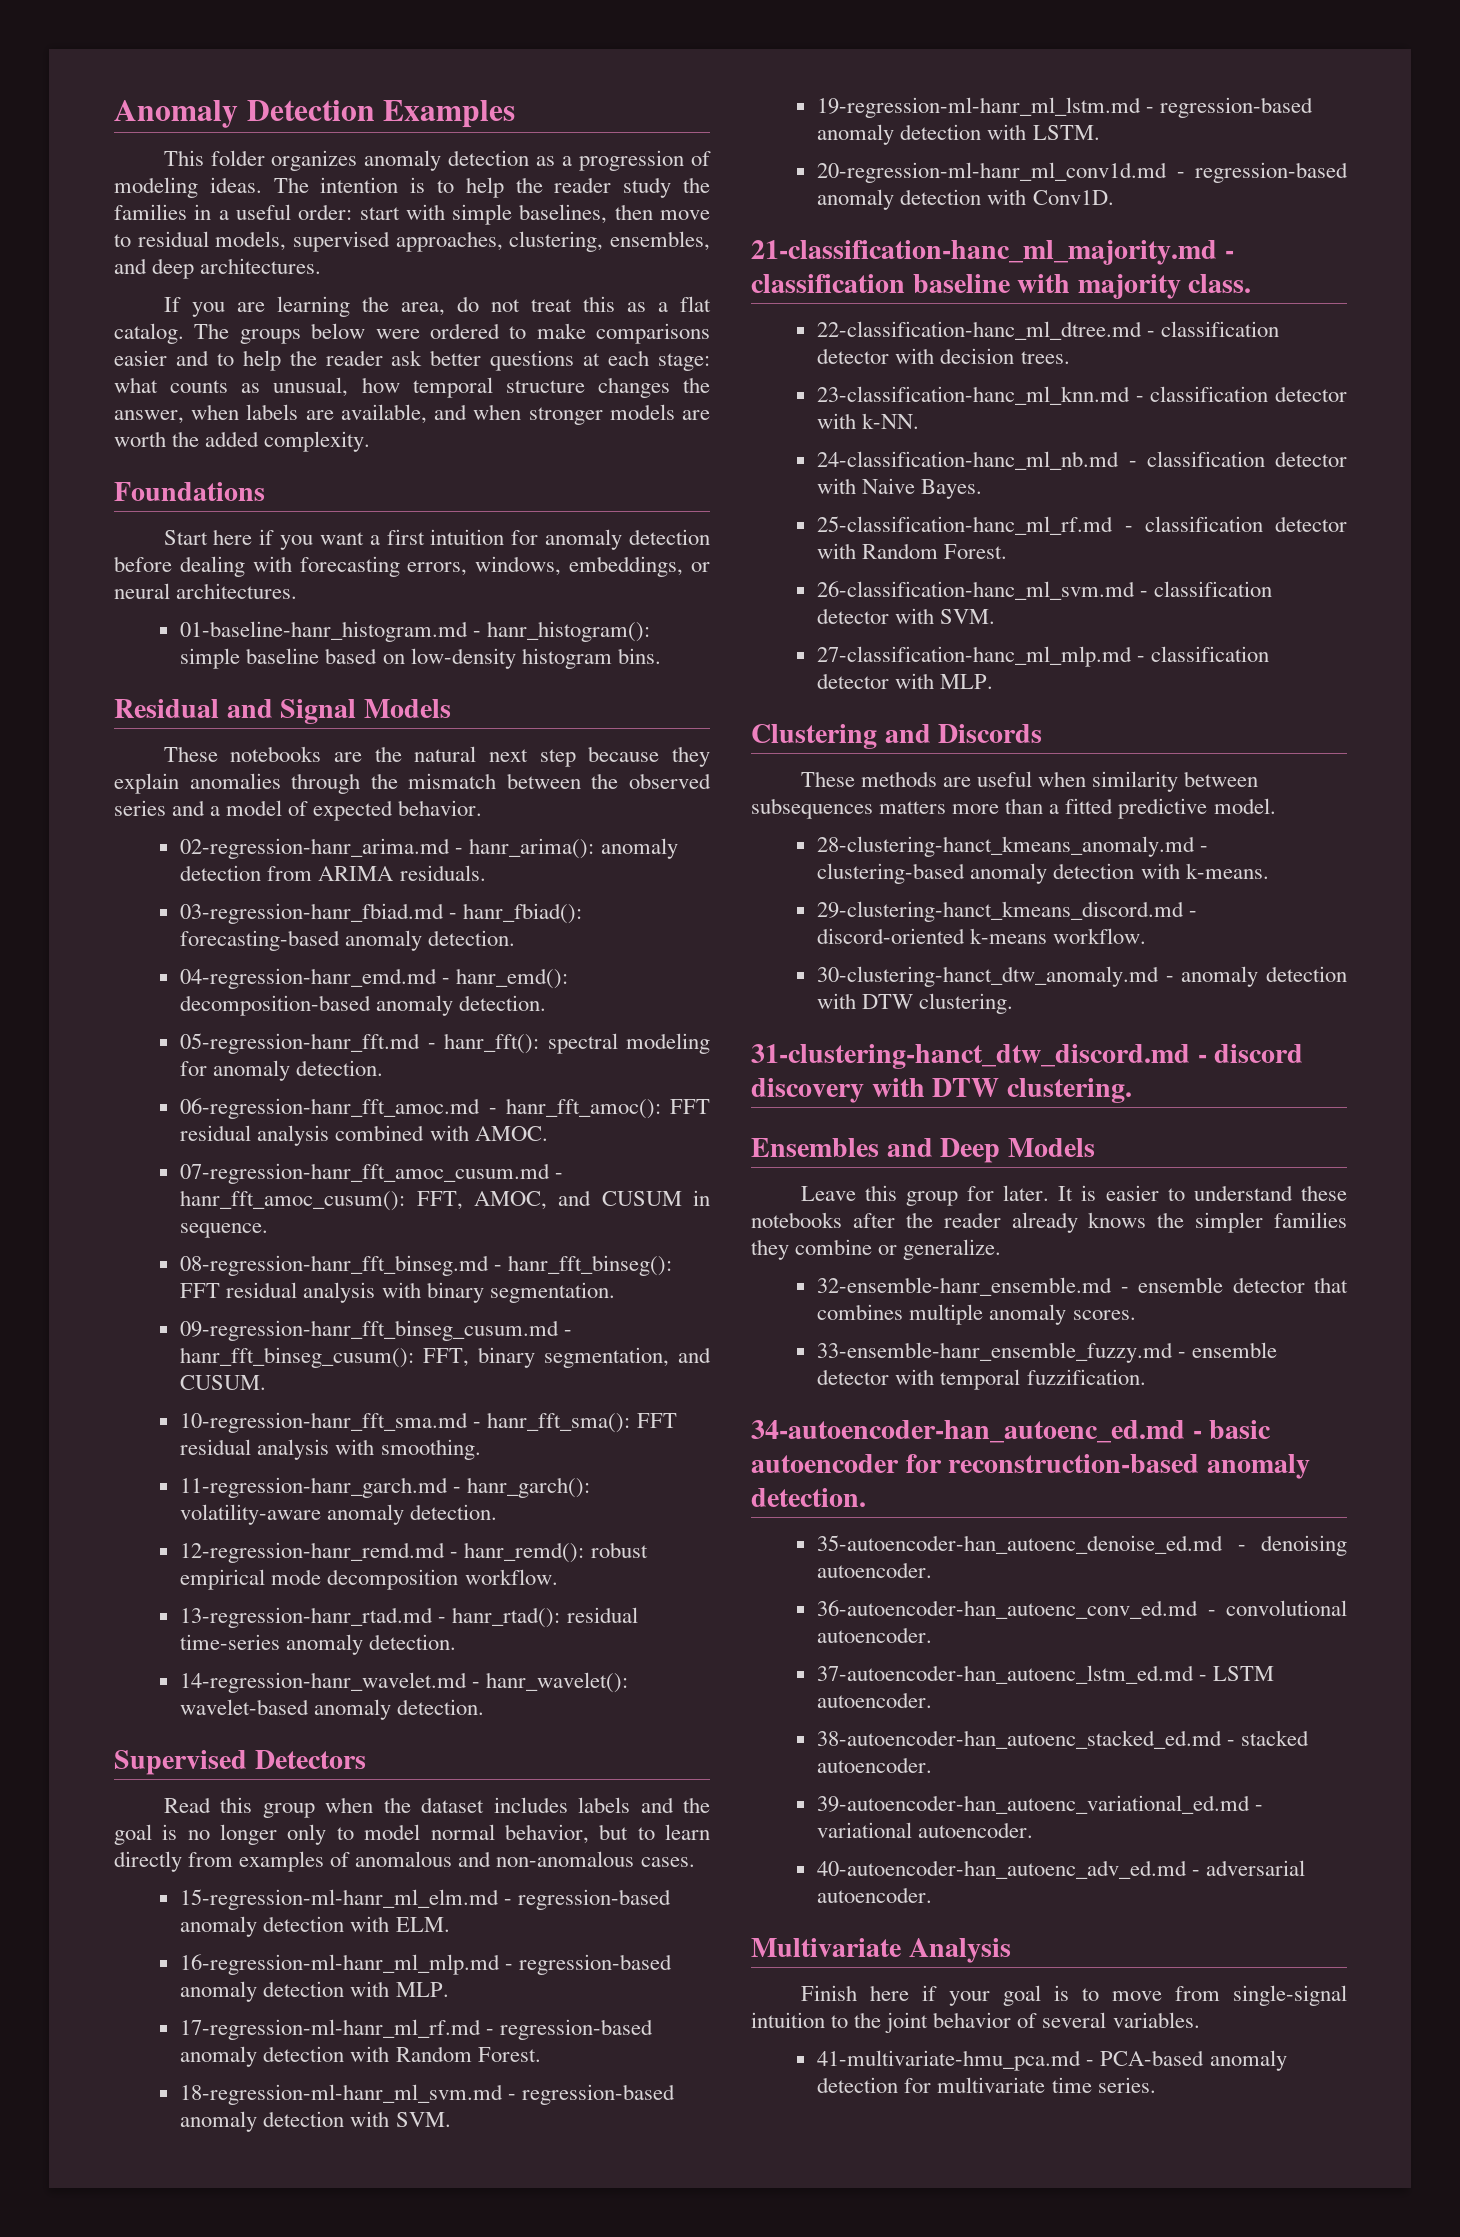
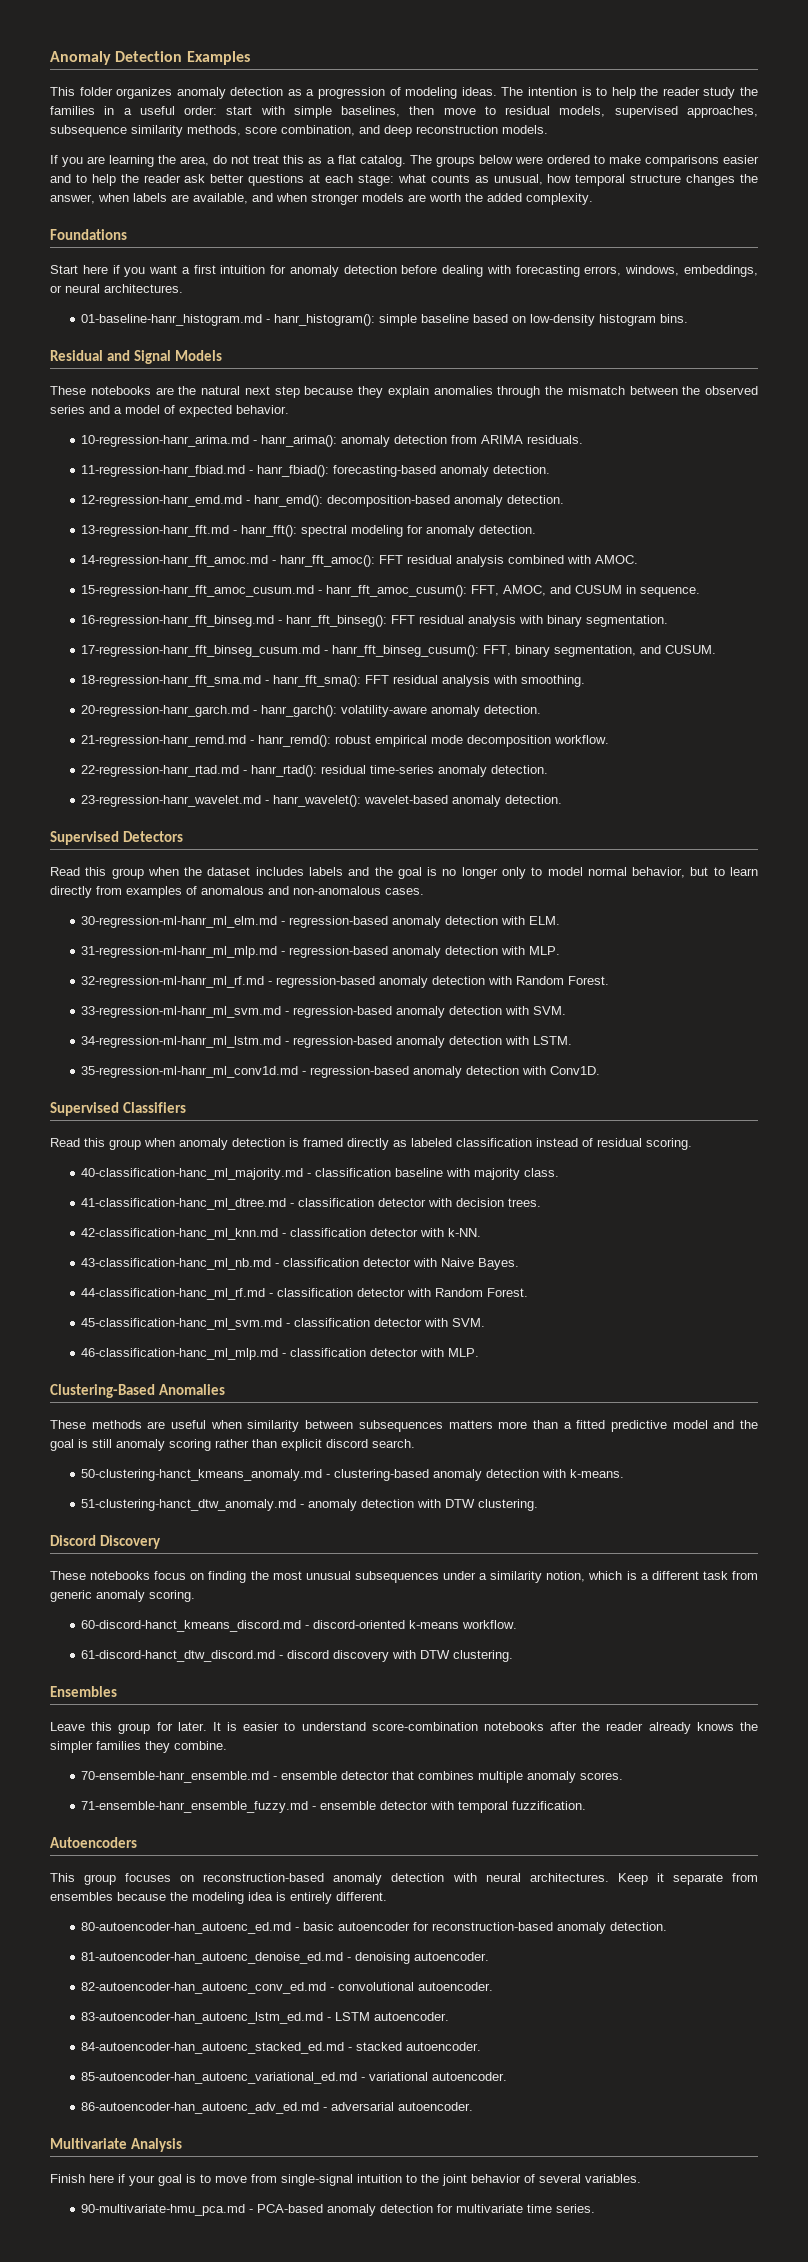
[509,231,710,252] [114,258,322,279] clustering, ensembles, and deep architectures. -> [50,125,548,137] subsequence similarity methods, score combination, and deep reconstruction models.
[180,838,451,859] 02-regression-hanr_arima.md -> [81,435,250,447] 10-regression-hanr_arima.md
[180,903,445,924] 03-regression-hanr_fbiad.md -> [81,465,246,477] 11-regression-hanr_fbiad.md
[180,968,438,989] 04-regression-hanr_emd.md -> [81,495,243,507] 12-regression-hanr_emd.md
[180,1033,421,1054] 05-regression-hanr_fft.md -> [81,525,230,537] 13-regression-hanr_fft.md
[180,1098,481,1119] 06-regression-hanr_fft_amoc.md -> [81,555,269,567] 14-regression-hanr_fft_amoc.md
[180,1163,551,1184] 07-regression-hanr_fft_amoc_cusum.md -> [81,585,315,597] 15-regression-hanr_fft_amoc_cusum.md
[180,1255,490,1276] 08-regression-hanr_fft_binseg.md -> [81,615,275,627] 16-regression-hanr_fft_binseg.md
[180,1320,560,1341] 09-regression-hanr_fft_binseg_cusum.md -> [81,645,321,657] 17-regression-hanr_fft_binseg_cusum.md
[180,1412,469,1433] 10-regression-hanr_fft_sma.md -> [81,675,262,687] 18-regression-hanr_fft_sma.md
[180,1477,449,1498] 11-regression-hanr_garch.md -> [81,705,250,717] 20-regression-hanr_garch.md
[180,1542,446,1563] 12-regression-hanr_remd.md -> [81,735,247,747] 21-regression-hanr_remd.md
[180,1607,434,1628] 13-regression-hanr_rtad.md -> [81,765,240,777] 22-regression-hanr_rtad.md
[180,1672,468,1693] 14-regression-hanr_wavelet.md -> [81,795,262,807] 23-regression-hanr_wavelet.md
[180,1889,500,1910] 15-regression-ml-hanr_ml_elm.md -> [81,916,278,928] 30-regression-ml-hanr_ml_elm.md
[180,1954,501,1975] 16-regression-ml-hanr_ml_mlp.md -> [81,946,278,958] 31-regression-ml-hanr_ml_mlp.md
[180,2019,482,2040] 17-regression-ml-hanr_ml_rf.md -> [81,976,265,988] 32-regression-ml-hanr_ml_rf.md
[180,2084,504,2105] 18-regression-ml-hanr_ml_svm.md -> [81,1006,282,1018] 33-regression-ml-hanr_ml_svm.md
[817,97,1142,118] 19-regression-ml-hanr_ml_lstm.md -> [81,1036,282,1048] 34-regression-ml-hanr_ml_lstm.md
[817,162,1168,183] 20-regression-ml-hanr_ml_conv1d.md -> [81,1066,299,1078] 35-regression-ml-hanr_ml_conv1d.md
[751,240,1217,265] 21-classification-hanc_ml_majority.md -> [50,1102,187,1116] [50,1138,692,1150] [81,1168,304,1180] Supervised Classifiers // Read this group when anomaly detection is framed directly as labeled classification instead of residual scoring. // 40-classification-hanc_ml_majority.md
[817,321,1143,340] 22-classification-hanc_ml_dtree.md -> [81,1198,287,1210] 41-classification-hanc_ml_dtree.md
[817,386,1131,405] 23-classification-hanc_ml_knn.md -> [81,1228,279,1240] 42-classification-hanc_ml_knn.md
[817,451,1120,470] 24-classification-hanc_ml_nb.md -> [81,1258,272,1270] 43-classification-hanc_ml_nb.md
[817,516,1114,535] 25-classification-hanc_ml_rf.md -> [81,1288,266,1300] 44-classification-hanc_ml_rf.md
[817,581,1136,600] 26-classification-hanc_ml_svm.md -> [81,1318,283,1330] 45-classification-hanc_ml_svm.md
[817,646,1133,667] 27-classification-hanc_ml_mlp.md -> [81,1348,279,1360] 46-classification-hanc_ml_mlp.md
[751,724,1043,749] Clustering and Discords -> [50,1384,226,1398] Clustering-Based Anomalies
[1213,798,1276,814] [817,836,1196,857] model. // 28-clustering-hanct_kmeans_anomaly.md -> [672,1420,758,1429] [50,1439,415,1451] [81,1469,323,1481] model and the goal is still anomaly scoring rather than explicit discord search. // 50-clustering-hanct_kmeans_anomaly.md
[817,901,1198,922] [817,928,1147,944] [817,966,1160,987] 29-clustering-hanct_kmeans_discord.md - discord-oriented k-means workflow. // 30-clustering-hanct_dtw_anomaly.md -> [81,1499,297,1511] 51-clustering-hanct_dtw_anomaly.md
[751,1044,1190,1069] 31-clustering-hanct_dtw_discord.md -> [50,1535,162,1549] [50,1571,758,1583] [50,1590,195,1602] [81,1620,518,1632] [81,1650,276,1662] Discord Discovery // These notebooks focus on finding the most unusual subsequences under a similarity notion, which is a different task from generic anomaly scoring. // 60-discord-hanct_kmeans_discord.md - discord-oriented k-means workflow. // 61-discord-hanct_dtw_discord.md
[886,1138,1095,1163] and Deep Models -> (117, 1691) none
[1301,1185,1347,1201] these -> [371,1722,478,1731] score-combination
[795,1239,1002,1260] [817,1277,1113,1296] combine or generalize. // 32-ensemble-hanr_ensemble.md -> [174,1741,227,1750] [81,1771,270,1783] combine. // 70-ensemble-hanr_ensemble.md
[817,1342,1174,1363] 33-ensemble-hanr_ensemble_fuzzy.md -> [81,1801,309,1813] 71-ensemble-hanr_ensemble_fuzzy.md
[751,1420,1185,1443] 34-autoencoder-han_autoenc_ed.md -> [50,1837,137,1848] [50,1873,759,1885] [50,1892,387,1904] [81,1922,292,1934] Autoencoders // This group focuses on reconstruction-based anomaly detection with neural architectures. Keep it separate from ensembles because the modeling idea is entirely different. // 80-autoencoder-han_autoenc_ed.md
[817,1535,1224,1554] 35-autoencoder-han_autoenc_denoise_ed.md -> [81,1952,344,1964] 81-autoencoder-han_autoenc_denoise_ed.md
[817,1600,1199,1619] 36-autoencoder-han_autoenc_conv_ed.md -> [81,1982,327,1994] 82-autoencoder-han_autoenc_conv_ed.md
[817,1665,1195,1684] 37-autoencoder-han_autoenc_lstm_ed.md -> [81,2012,324,2024] 83-autoencoder-han_autoenc_lstm_ed.md
[817,1730,1223,1749] 38-autoencoder-han_autoenc_stacked_ed.md -> [81,2042,345,2054] 84-autoencoder-han_autoenc_stacked_ed.md
[817,1795,1251,1814] 39-autoencoder-han_autoenc_variational_ed.md -> [81,2072,358,2084] 85-autoencoder-han_autoenc_variational_ed.md
[817,1860,1188,1879] 40-autoencoder-han_autoenc_adv_ed.md -> [81,2102,320,2114] 86-autoencoder-han_autoenc_adv_ed.md
[817,2050,1082,2071] 41-multivariate-hmu_pca.md -> [81,2204,246,2216] 90-multivariate-hmu_pca.md

